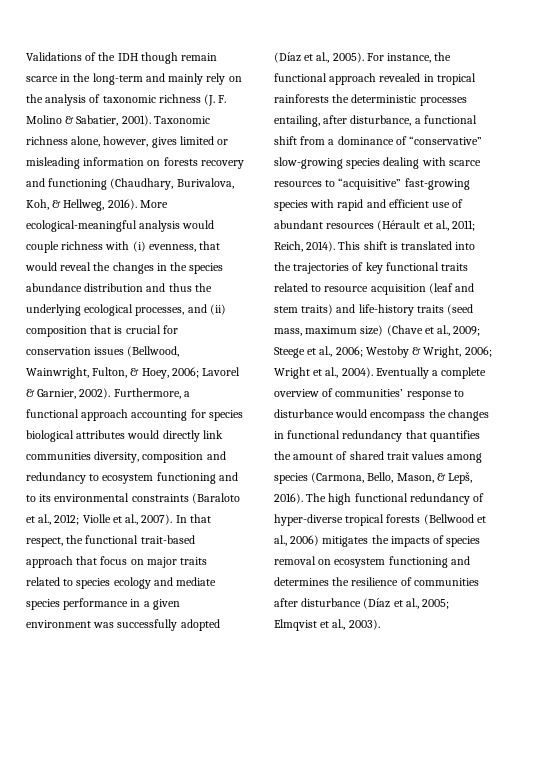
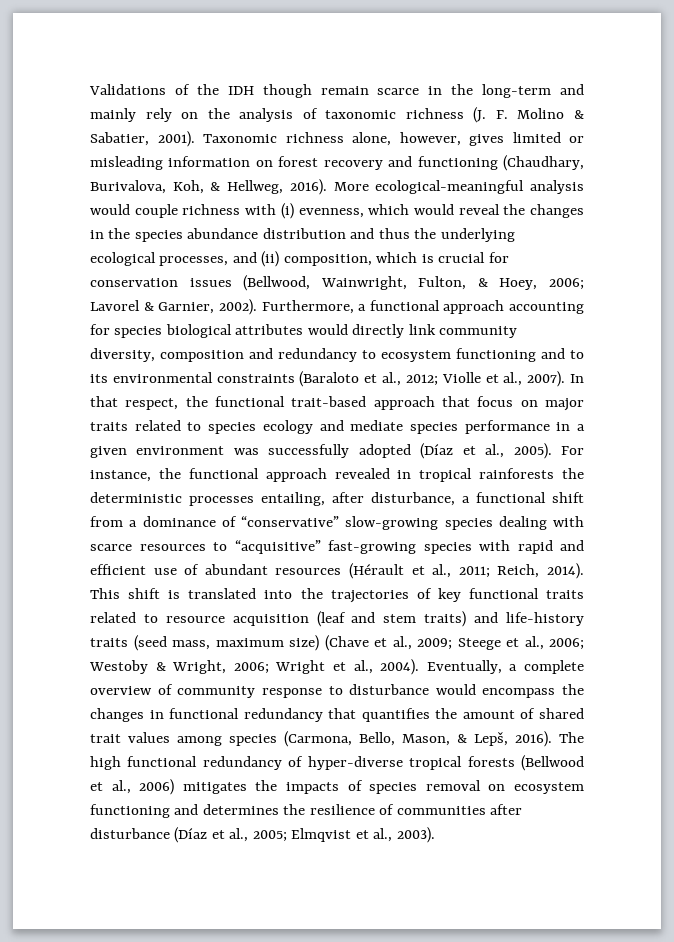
[163,157,198,166] forests -> [278,156,319,167] forest
[199,241,221,250] that -> [368,204,410,215] which
[26,325,112,337] composition that -> [283,252,418,266] composition, which
[26,452,91,460] communities -> [439,326,518,338] community
[375,367,429,379] Eventually -> [426,660,502,674] Eventually,
[335,389,404,397] communities’ -> [177,686,256,698] community

